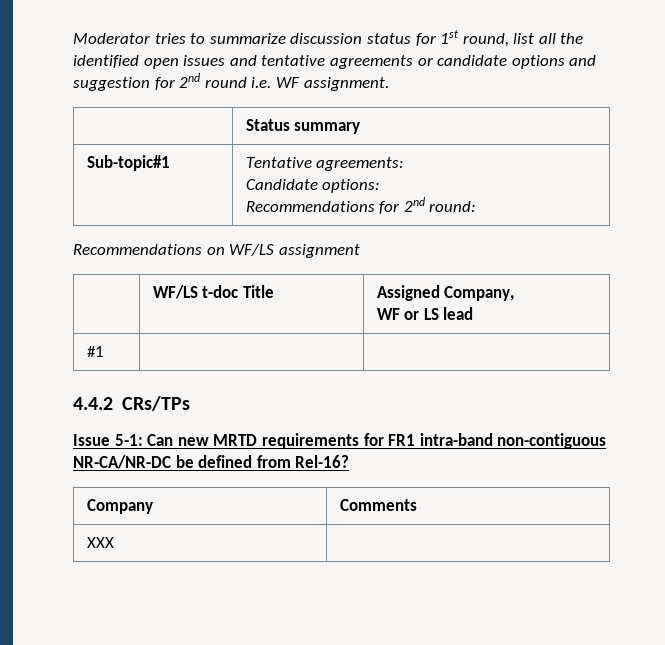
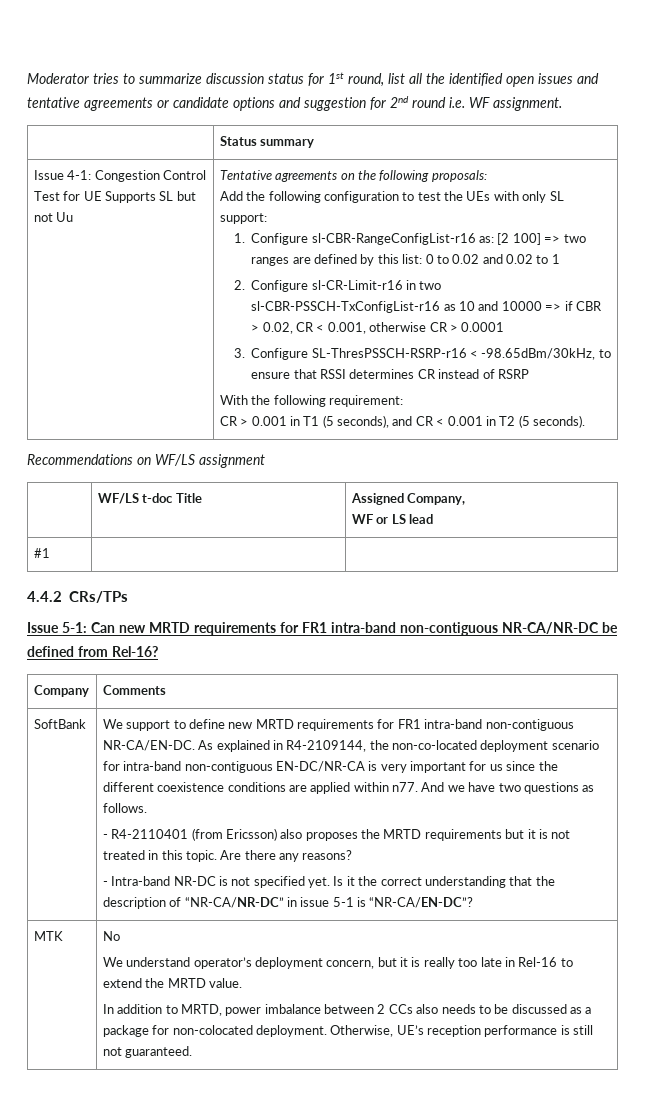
[86,155,170,171] [245,157,405,171] [245,179,381,193] [245,197,477,214] Sub-topic#1 | Tentative agreements: // Candidate options: // Recommendations for 2nd round: -> [33,170,206,182] [33,191,196,203] [33,212,74,222] [219,170,487,182] [219,191,564,203] [219,213,267,224] [234,233,586,245] [251,254,560,266] [234,280,442,292] [251,301,602,313] [251,322,505,334] [234,348,611,360] [251,369,529,379] [219,395,403,407] [219,415,586,428] Issue 4-1: Congestion Control Test for UE Supports SL but not Uu | Tentative agreements on the following proposals: // Add the following configuration to test the UEs with only SL support: // 1. Configure sl-CBR-RangeConfigList-r16 as: [2 100] => two ranges are defined by this list: 0 to 0.02 and 0.02 to 1 // 2. Configure sl-CR-Limit-r16 in two sl-CBR-PSSCH-TxConfigList-r16 as 10 and 10000 => if CBR > 0.02, CR < 0.001, otherwise CR > 0.0001 // 3. Configure SL-ThresPSSCH-RSRP-r16 < -98.65dBm/30kHz, to ensure that RSSI determines CR instead of RSRP // With the following requirement: // CR > 0.001 in T1 (5 seconds), and CR < 0.001 in T2 (5 seconds).
[86,537,114,548] XXX | -> [33,719,86,729] [102,719,574,731] [102,740,599,752] [102,761,558,773] [102,782,595,794] [102,803,147,813] [102,828,571,841] [102,850,353,862] [102,876,555,888] [102,897,474,909] [33,931,63,941] [102,931,120,941] [102,957,573,969] [102,978,242,988] [102,1004,592,1016] [102,1025,594,1037] [102,1046,193,1058] SoftBank | We support to define new MRTD requirements for FR1 intra-band non-contiguous NR-CA/EN-DC. As explained in R4-2109144, the non-co-located deployment scenario for intra-band non-contiguous EN-DC/NR-CA is very important for us since the different coexistence conditions are applied within n77. And we have two questions as follows. // - R4-2110401 (from Ericsson) also proposes the MRTD requirements but it is not treated in this topic. Are there any reasons? // - Intra-band NR-DC is not specified yet. Is it the correct understanding that the description of “NR-CA/NR-DC” in issue 5-1 is “NR-CA/EN-DC”? // MTK | No // We understand operator’s deployment concern, but it is really too late in Rel-16 to extend the MRTD value. // In addition to MRTD, power imbalance between 2 CCs also needs to be discussed as a package for non-colocated deployment. Otherwise, UE’s reception performance is still not guaranteed.

